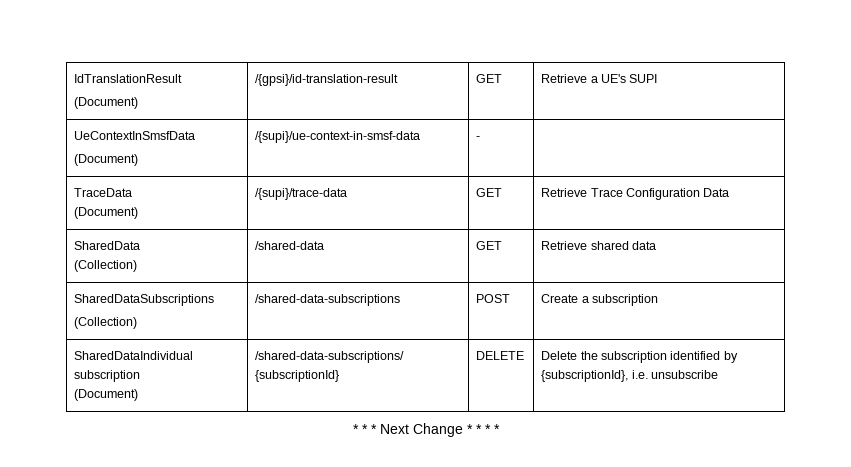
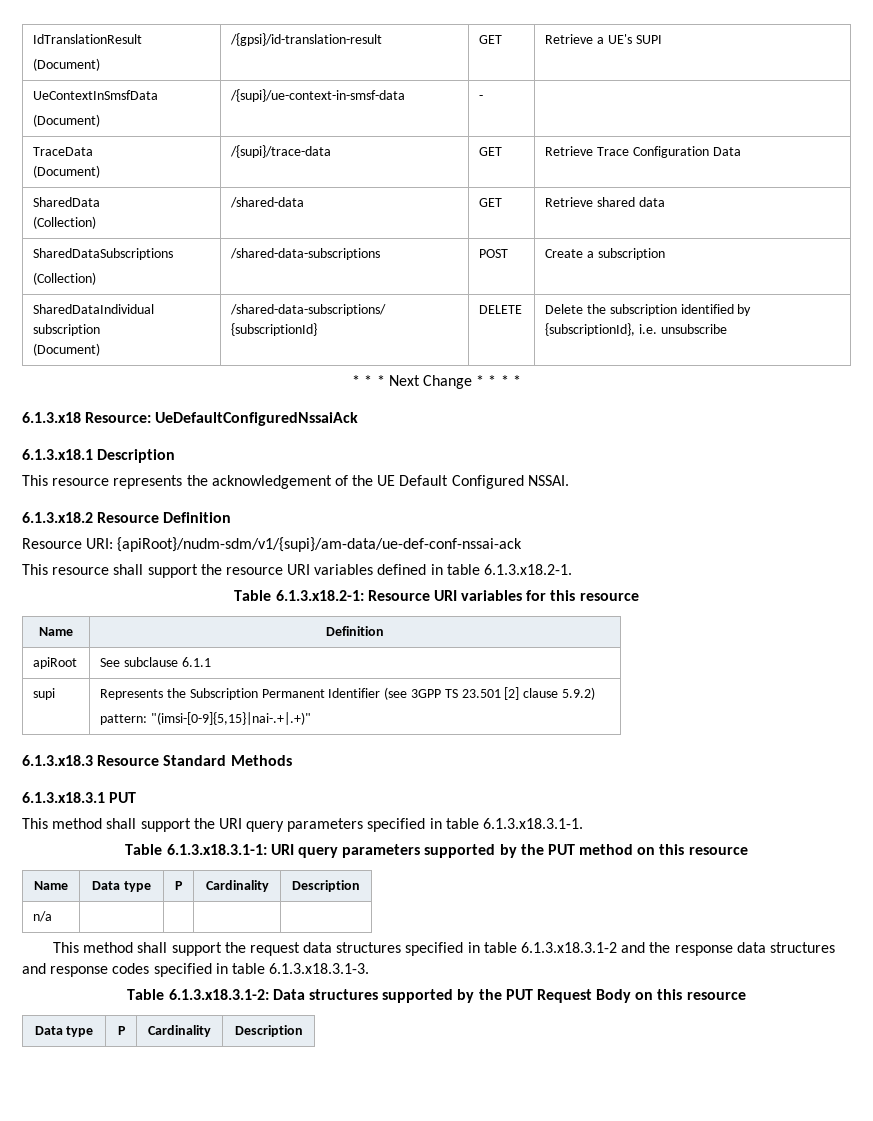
(500, 429) none -> [22,412,359,426] [22,449,176,463] [22,475,569,489] [22,512,232,523] [22,537,523,552] [22,564,573,578] [234,590,639,601] [39,627,73,636] [326,626,384,636] [33,657,78,669] [100,657,211,667] [33,688,56,700] [100,687,595,700] [100,712,312,725] [22,755,292,766] [22,792,137,803] [22,818,584,832] [125,844,748,858] [34,881,68,890] [92,881,151,892] [175,881,183,890] [205,880,269,892] [292,880,360,892] [33,911,53,922] [52,942,835,956] [22,963,370,977] [127,989,746,1003] [34,1026,94,1037] [117,1026,126,1035] [148,1025,211,1037] [234,1025,303,1037] // 6.1.3.x18 Resource: UeDefaultConfiguredNssaiAck // 6.1.3.x18.1 Description // This resource represents the acknowledgement of the UE Default Configured NSSAI. // 6.1.3.x18.2 Resource Definition // Resource URI: {apiRoot}/nudm-sdm/v1/{supi}/am-data/ue-def-conf-nssai-ack // This resource shall support the resource URI variables defined in table 6.1.3.x18.2-1. // Table 6.1.3.x18.2-1: Resource URI variables for this resource // Name | Definition // apiRoot | See subclause 6.1.1 // supi | Represents the Subscription Permanent Identifier (see 3GPP TS 23.501 [2] clause 5.9.2) // pattern: "(imsi-[0-9]{5,15}|nai-.+|.+)" // 6.1.3.x18.3 Resource Standard Methods // 6.1.3.x18.3.1 PUT // This method shall support the URI query parameters specified in table 6.1.3.x18.3.1-1. // Table 6.1.3.x18.3.1-1: URI query parameters supported by the PUT method on this resource // Name | Data type | P | Cardinality | Description // n/a | | | | // This method shall support the request data structures specified in table 6.1.3.x18.3.1-2 and the response data structures and response codes specified in table 6.1.3.x18.3.1-3. // Table 6.1.3.x18.3.1-2: Data structures supported by the PUT Request Body on this resource // Data type | P | Cardinality | Description

